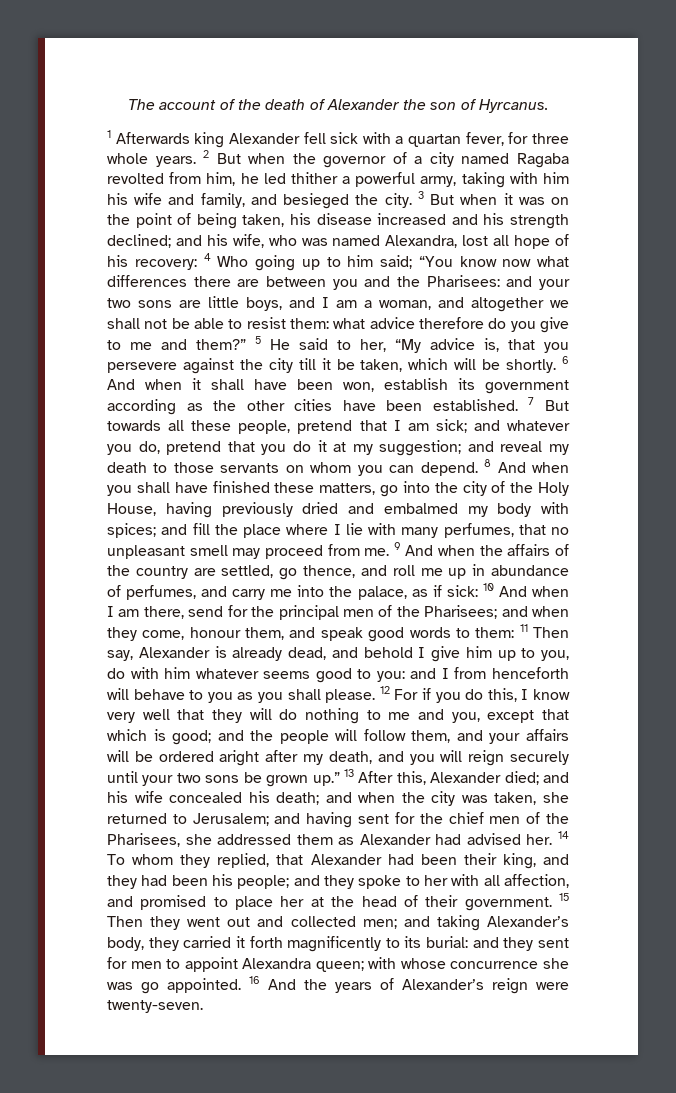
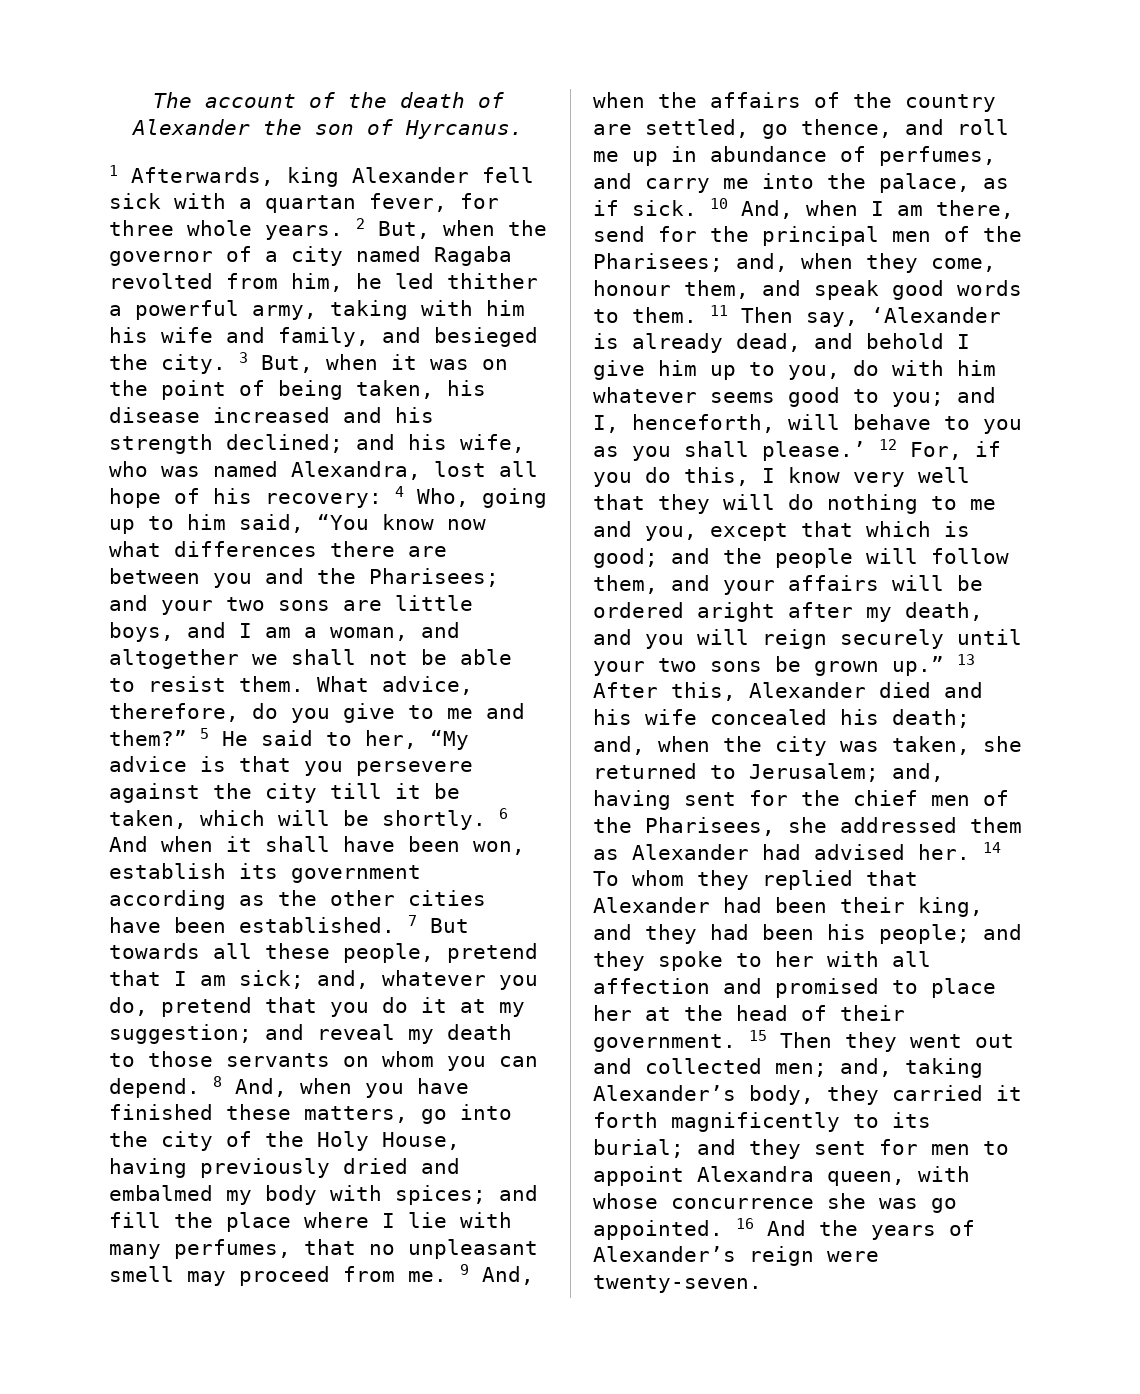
[115,132,190,144] Afterwards -> [131,167,274,186] Afterwards,
[216,153,241,164] But -> [378,221,430,239] But,
[430,194,455,205] But -> [261,355,313,373] But,
[217,256,249,267] Who -> [417,488,469,507] Who,
[380,255,412,269] said; -> [239,514,304,533] said,
[426,275,500,287] Pharisees: -> [369,568,499,587] Pharisees;
[290,317,484,329] them: what advice therefore -> [239,676,473,695] [109,703,239,722] them. What advice, therefore,
[484,338,499,352] is, -> [200,756,226,772] is
[473,420,500,431] and -> [317,970,369,989] and,
[497,462,526,473] And -> [235,1078,287,1097] And,
[136,482,170,493] shall -> (404, 1090) none
[405,545,434,556] And -> [482,1266,534,1285] And,
[446,583,527,597] sick: 10 And -> [632,198,793,219] sick. 10 And,
[501,606,528,617] and -> [736,253,788,272] and,
[475,627,515,638] them: -> [632,307,697,323] them.
[138,647,210,658] Alexander -> [871,307,1001,323] ‘Alexander
[376,667,570,682] you: and I from henceforth -> [892,387,996,407] [593,414,775,433] you; and I, henceforth,
[325,686,419,703] please. 12 For -> [762,439,962,461] please.’ 12 For,
[504,771,539,785] died; -> [879,682,931,698] died
[325,792,352,803] and -> [593,736,645,755] and,
[274,813,301,824] and -> [892,763,944,782] and,
[217,853,270,868] replied, -> [762,870,853,890] replied
[503,874,569,888] affection, -> [593,978,710,994] affection
[403,916,430,927] and -> [840,1058,892,1077] and,
[426,936,469,948] burial: -> [593,1139,684,1158] burial;
[315,961,364,972] queen; -> [827,1171,905,1186] queen,

